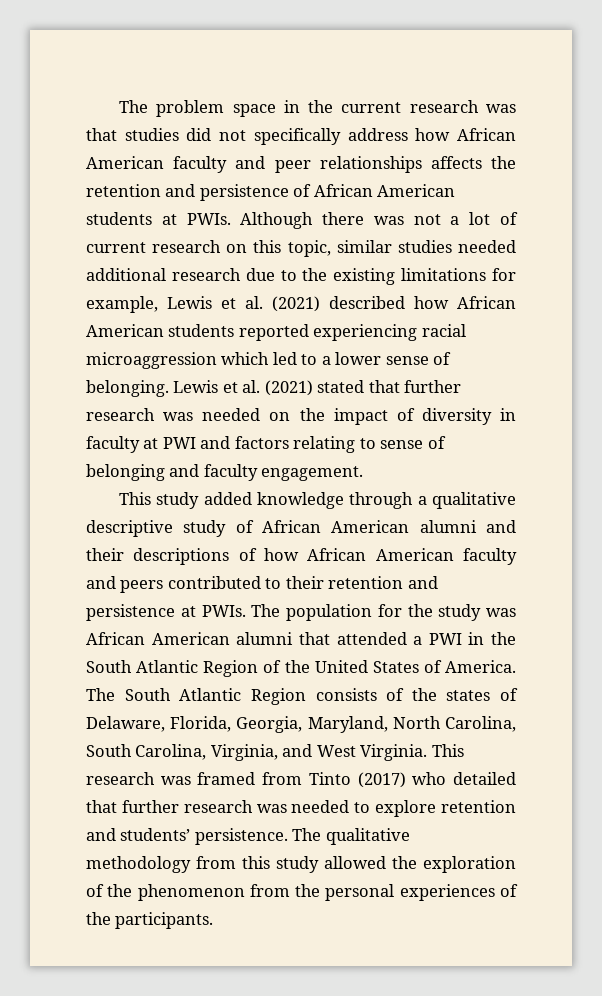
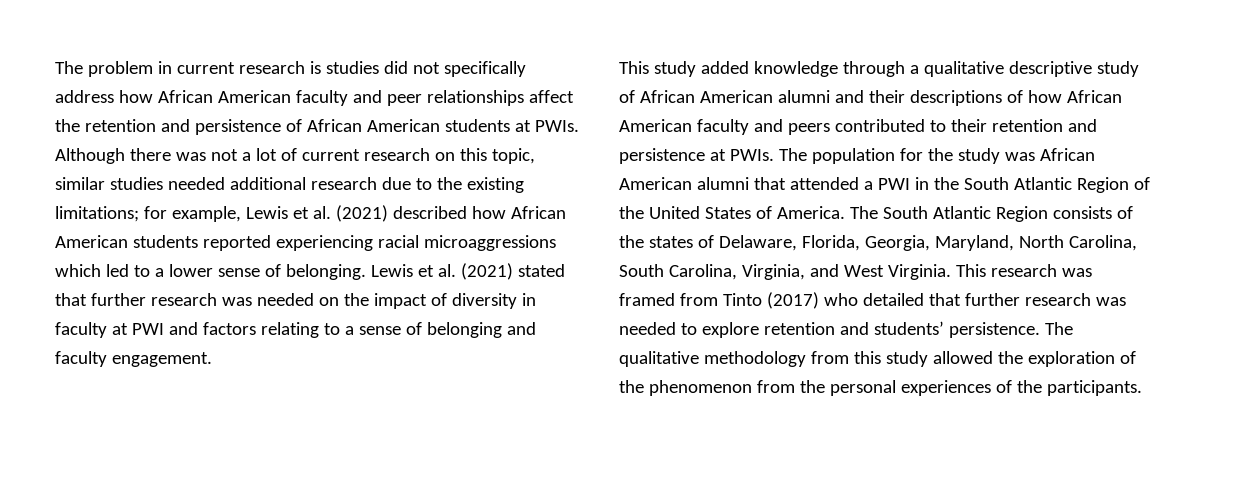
[232,100,516,117] [86,128,117,141] space in the current research was that -> [157,61,321,74] in current research is
[430,156,482,169] affects -> [528,90,574,103] affect
[401,268,487,281] limitations -> [55,206,139,222] limitations;
[86,352,217,369] microaggression -> [423,235,556,251] microaggressions
(376, 443) none -> [344,326,354,335] a

